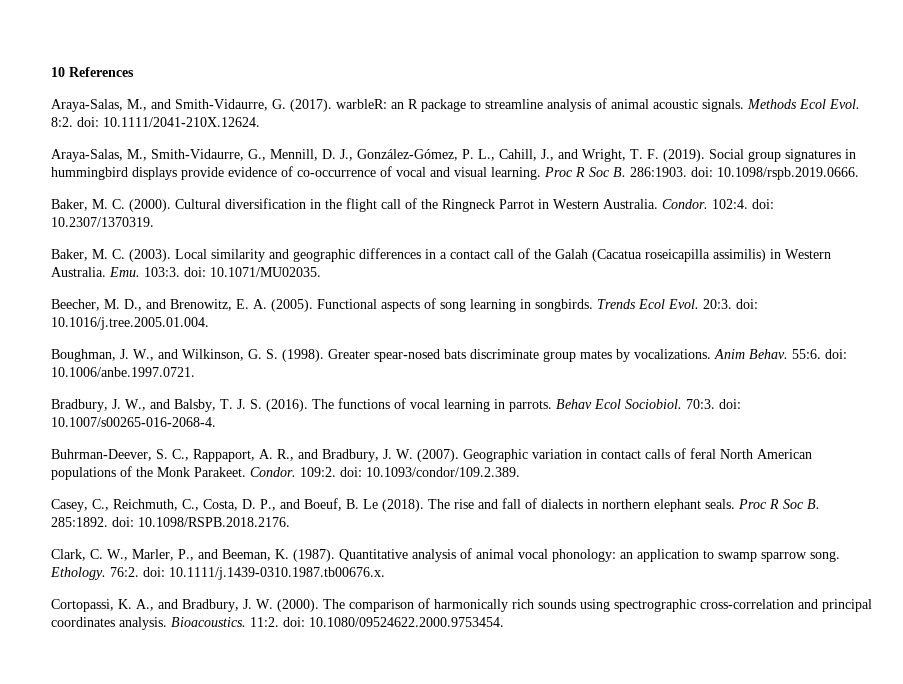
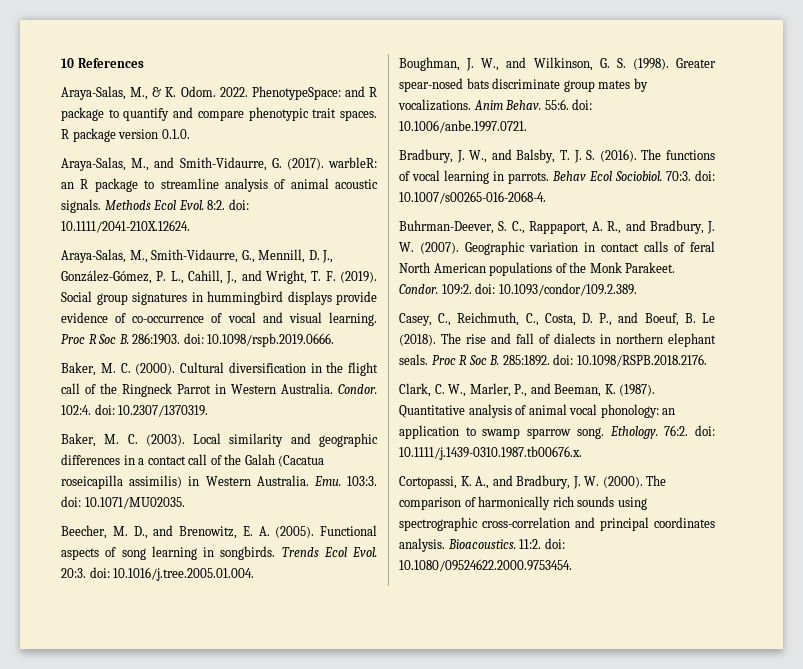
(134, 72) none -> [61,86,377,100] [61,107,378,121] [61,128,190,142] // Araya-Salas, M., & K. Odom. 2022. PhenotypeSpace: and R package to quantify and compare phenotypic trait spaces. R package version 0.1.0.

